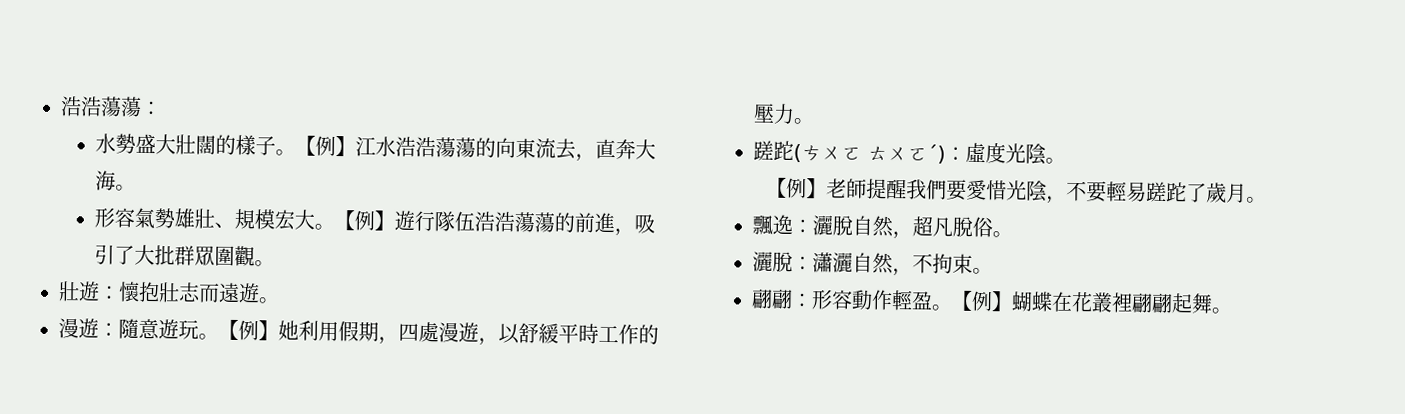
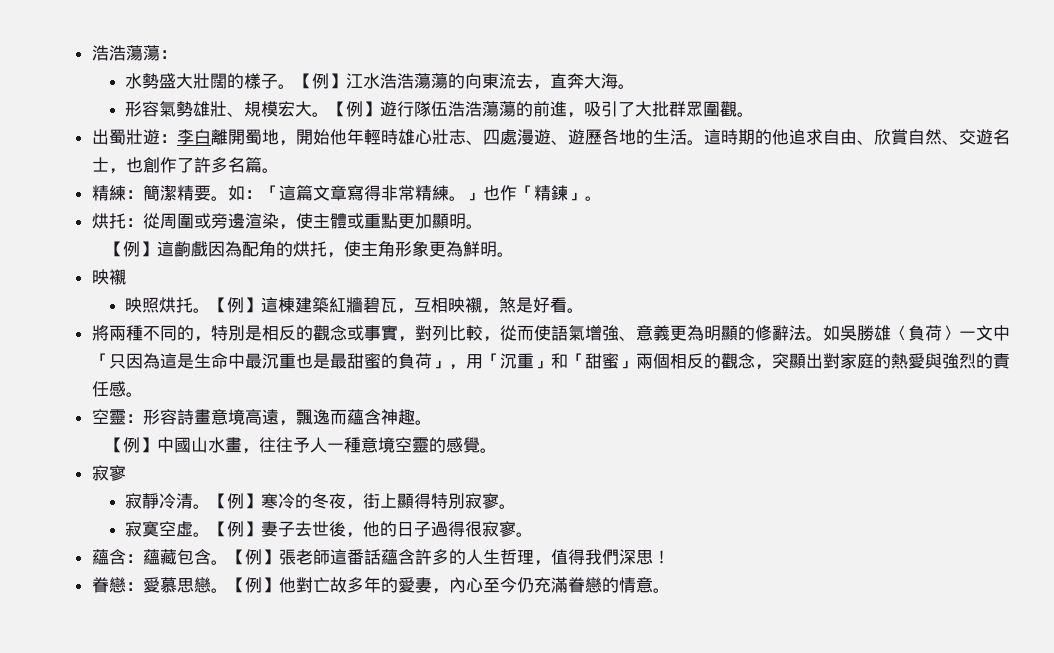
[58,281,279,304] [58,318,659,346] [753,103,814,125] [753,140,1066,165] [765,177,1267,204] [752,214,1013,240] [752,251,993,277] [751,288,1213,314] 壯遊：懷抱壯志而遠遊。 // 漫遊：隨意遊玩。【例】她利用假期，四處漫遊，以舒緩平時工作的壓力。 // 蹉跎(ㄘㄨㄛ ㄊㄨㄛˊ)：虛度光陰。 // 【例】老師提醒我們要愛惜光陰，不要輕易蹉跎了歲月。 // 飄逸：灑脫自然，超凡脫俗。 // 灑脫：瀟灑自然，不拘束。 // 翩翩：形容動作輕盈。【例】蝴蝶在花叢裡翩翩起舞 -> [91,128,1010,146] [91,157,279,174] [91,184,602,201] [91,213,483,230] [106,240,515,258] [91,269,126,285] [125,296,585,314] [91,325,1010,342] [91,352,1010,370] [91,381,143,397] [91,409,432,426] [106,437,498,454] [91,465,126,481] [125,493,517,510] [125,521,534,538] [91,548,670,566] [91,576,653,594] 出蜀壯遊：李白離開蜀地，開始他年輕時雄心壯志、四處漫遊、遊歷各地的生活。這時期的他追求自由、欣賞自然、交遊名士，也創作了許多名篇。 // 精練：簡潔精要。如：「這篇文章寫得非常精練。」也作「精鍊」。 // 烘托：從周圍或旁邊渲染，使主體或重點更加顯明。 // 【例】這齣戲因為配角的烘托，使主角形象更為鮮明。 // 映襯 // 映照烘托。【例】這棟建築紅牆碧瓦，互相映襯，煞是好看。 // 將兩種不同的，特別是相反的觀念或事實，對列比較，從而使語氣增強、意義更為明顯的修辭法。如吳勝雄〈負荷〉一文中「只因為這是生命中最沉重也是最甜蜜的負荷」，用「沉重」和「甜蜜」兩個相反的觀念，突顯出對家庭的熱愛與強烈的責任感。 // 空靈：形容詩畫意境高遠，飄逸而蘊含神趣。 // 【例】中國山水畫，往往予人一種意境空靈的感覺。 // 寂寥 // 寂靜冷清。【例】寒冷的冬夜，街上顯得特別寂寥。 // 寂寞空虛。【例】妻子去世後，他的日子過得很寂寥。 // 蘊含：蘊藏包含。【例】張老師這番話蘊含許多的人生哲理，值得我們深思！ // 眷戀：愛慕思戀。【例】他對亡故多年的愛妻，內心至今仍充滿眷戀的情意

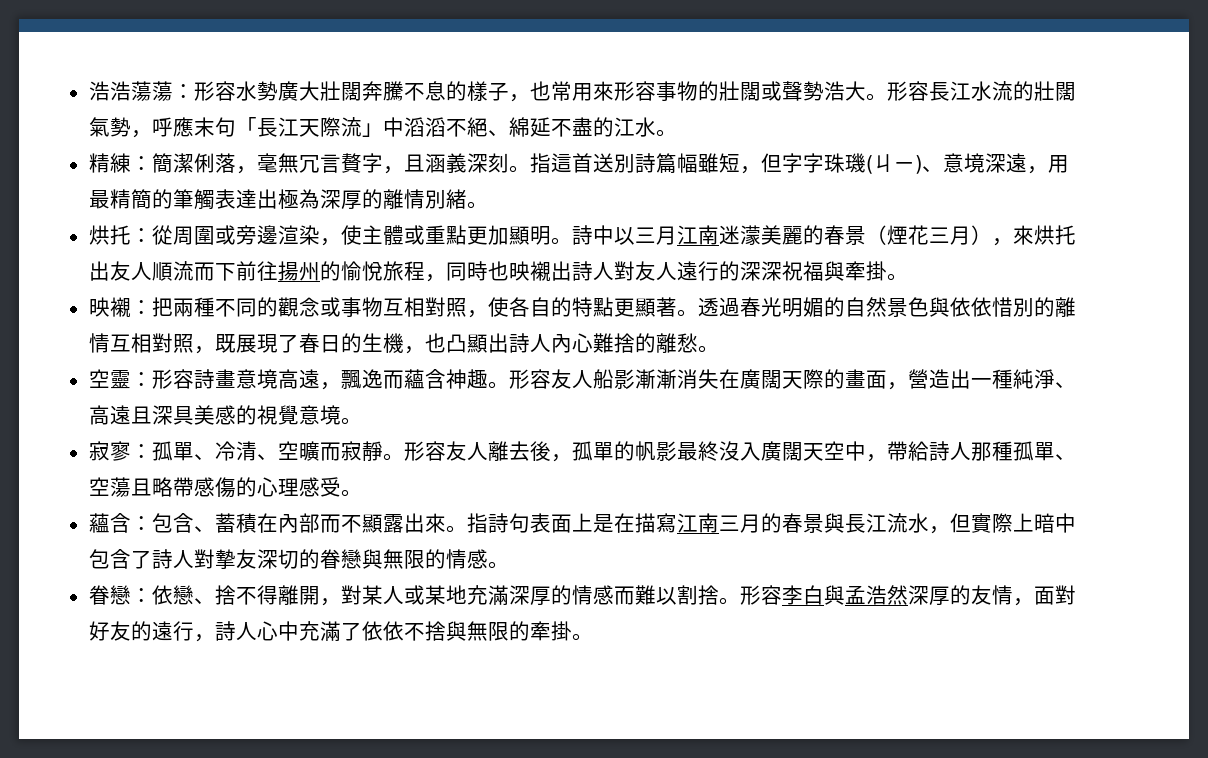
[125,73,636,90] [125,101,755,118] [91,128,1010,146] [91,157,279,174] [91,184,585,201] // 水勢盛大壯闊的樣子。【例】江水浩浩蕩蕩的向東流去，直奔大海。 // 形容氣勢雄壯、規模宏大。【例】遊行隊伍浩浩蕩蕩的前進，吸引了大批群眾圍觀。 // 出蜀壯遊：李白離開蜀地，開始他年輕時雄心壯志、四處漫遊、遊歷各地的生活。這時期的他追求自由、欣賞自然、交遊名士，也創作了許多名篇。 // 精練：簡潔精要。如：「這篇文章寫得非常精練。」也作「精鍊」 -> [193,81,1076,102] [88,117,677,138] [88,153,1069,174] [88,189,467,210] 形容水勢廣大壯闊奔騰不息的樣子，也常用來形容事物的壯闊或聲勢浩大。形容長江水流的壯闊氣勢，呼應末句「長江天際流」中滔滔不絕、綿延不盡的江水。 // 精練：簡潔俐落，毫無冗言贅字，且涵義深刻。指這首送別詩篇幅雖短，但字字珠璣(ㄐㄧ)、意境深遠，用最精簡的筆觸表達出極為深厚的離情別緒
[106,240,515,258] [91,269,126,285] [125,296,585,314] [91,325,1010,342] [91,352,1010,370] [91,381,126,397] // 【例】這齣戲因為配角的烘托，使主角形象更為鮮明。 // 映襯 // 映照烘托。【例】這棟建築紅牆碧瓦，互相映襯，煞是好看。 // 將兩種不同的，特別是相反的觀念或事實，對列比較，從而使語氣增強、意義更為明顯的修辭法。如吳勝雄〈負荷〉一文中「只因為這是生命中最沉重也是最甜蜜的負荷」，用「沉重」和「甜蜜」兩個相反的觀念，突顯出對家庭的熱愛與強烈的責任感 -> [571,225,1076,246] [88,261,908,282] [88,297,1076,318] [88,333,698,354] 詩中以三月江南迷濛美麗的春景（煙花三月），來烘托出友人順流而下前往揚州的愉悅旅程，同時也映襯出詩人對友人遠行的深深祝福與牽掛。 // 映襯：把兩種不同的觀念或事物互相對照，使各自的特點更顯著。透過春光明媚的自然景色與依依惜別的離情互相對照，既展現了春日的生機，也凸顯出詩人內心難捨的離愁
[106,437,498,454] [91,465,126,481] [125,493,517,510] [125,521,534,538] [91,548,670,566] [91,576,653,594] // 【例】中國山水畫，往往予人一種意境空靈的感覺。 // 寂寥 // 寂靜冷清。【例】寒冷的冬夜，街上顯得特別寂寥。 // 寂寞空虛。【例】妻子去世後，他的日子過得很寂寥。 // 蘊含：蘊藏包含。【例】張老師這番話蘊含許多的人生哲理，值得我們深思！ // 眷戀：愛慕思戀。【例】他對亡故多年的愛妻，內心至今仍充滿眷戀的情意 -> [508,369,1076,390] [88,405,362,425] [88,441,1076,462] [88,477,362,498] [88,513,1076,534] [88,549,509,569] [88,585,1076,606] [88,621,572,642] 形容友人船影漸漸消失在廣闊天際的畫面，營造出一種純淨、高遠且深具美感的視覺意境。 // 寂寥：孤單、冷清、空曠而寂靜。形容友人離去後，孤單的帆影最終沒入廣闊天空中，帶給詩人那種孤單、空蕩且略帶感傷的心理感受。 // 蘊含：包含、蓄積在內部而不顯露出來。指詩句表面上是在描寫江南三月的春景與長江流水，但實際上暗中包含了詩人對摯友深切的眷戀與無限的情感。 // 眷戀：依戀、捨不得離開，對某人或某地充滿深厚的情感而難以割捨。形容李白與孟浩然深厚的友情，面對好友的遠行，詩人心中充滿了依依不捨與無限的牽掛

